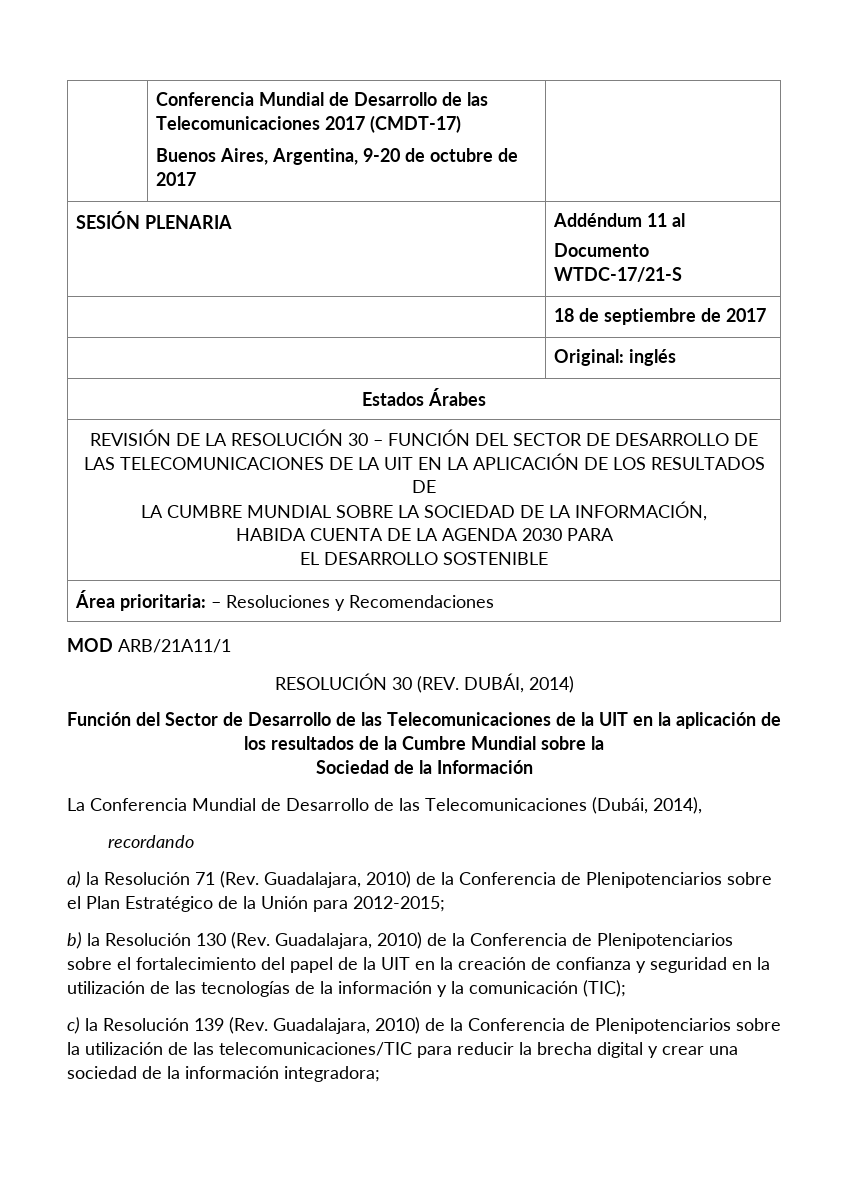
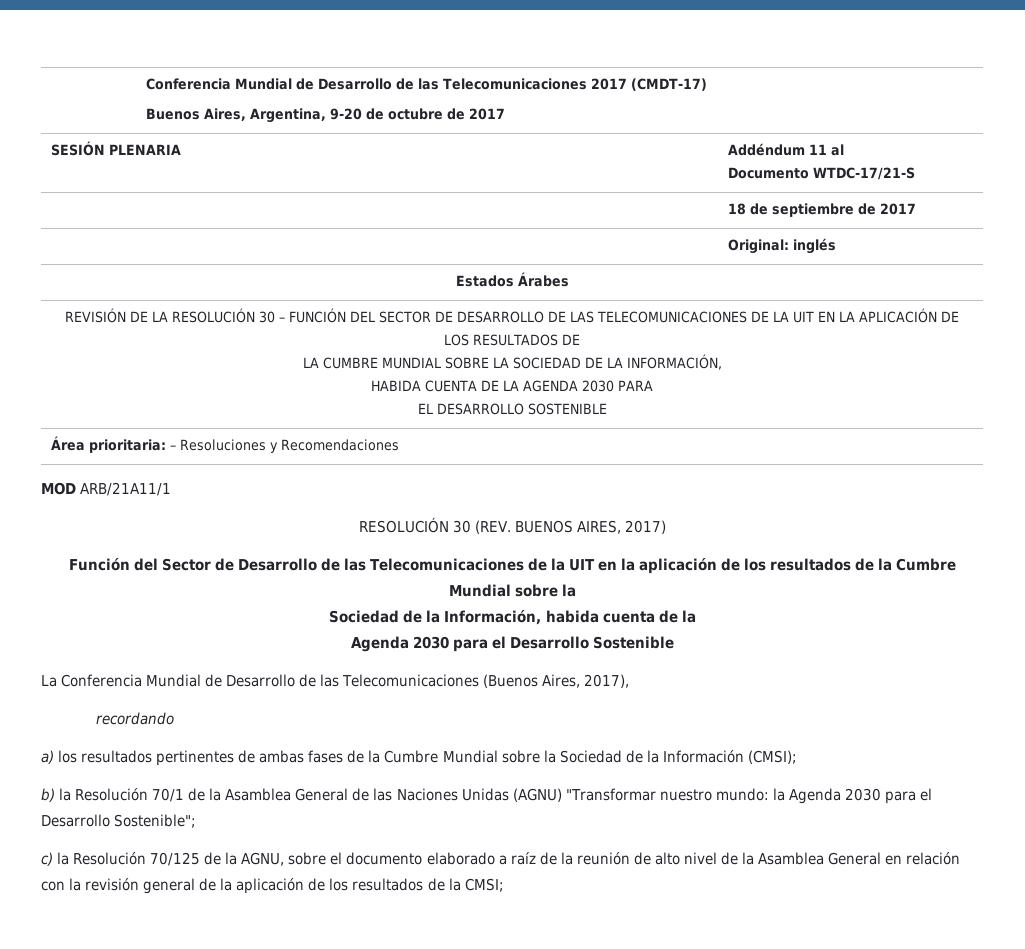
[463,673,574,693] DUBÁI, 2014) -> [515,520,667,534] BUENOS AIRES, 2017)
[436,760,533,774] Información -> [444,610,696,625] [350,636,675,652] Información, habida cuenta de la // Agenda 2030 para el Desarrollo Sostenible
[592,797,702,814] (Dubái, 2014), -> [483,674,630,688] (Buenos Aires, 2017),
[86,871,772,888] [67,896,445,912] [67,932,733,949] [67,957,770,973] [67,980,626,997] [67,1017,781,1034] [67,1042,738,1058] [67,1066,380,1082] la Resolución 71 (Rev. Guadalajara, 2010) de la Conferencia de Plenipotenciarios sobre el Plan Estratégico de la Unión para 2012-2015; // b) la Resolución 130 (Rev. Guadalajara, 2010) de la Conferencia de Plenipotenciarios sobre el fortalecimiento del papel de la UIT en la creación de confianza y seguridad en la utilización de las tecnologías de la información y la comunicación (TIC); // c) la Resolución 139 (Rev. Guadalajara, 2010) de la Conferencia de Plenipotenciarios sobre la utilización de las telecomunicaciones/TIC para reducir la brecha digital y crear una sociedad de la información integradora; -> [58,750,797,766] [41,788,932,804] [41,814,197,828] [41,852,961,866] [41,878,504,894] los resultados pertinentes de ambas fases de la Cumbre Mundial sobre la Sociedad de la Información (CMSI); // b) la Resolución 70/1 de la Asamblea General de las Naciones Unidas (AGNU) "Transformar nuestro mundo: la Agenda 2030 para el Desarrollo Sostenible"; // c) la Resolución 70/125 de la AGNU, sobre el documento elaborado a raíz de la reunión de alto nivel de la Asamblea General en relación con la revisión general de la aplicación de los resultados de la CMSI;

